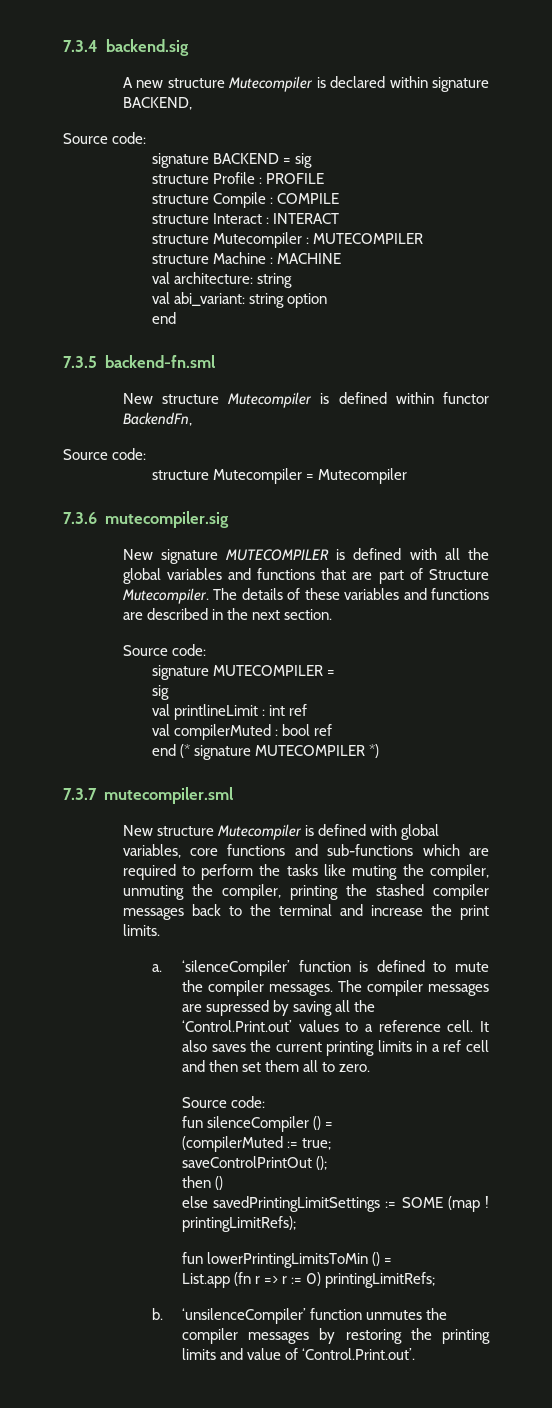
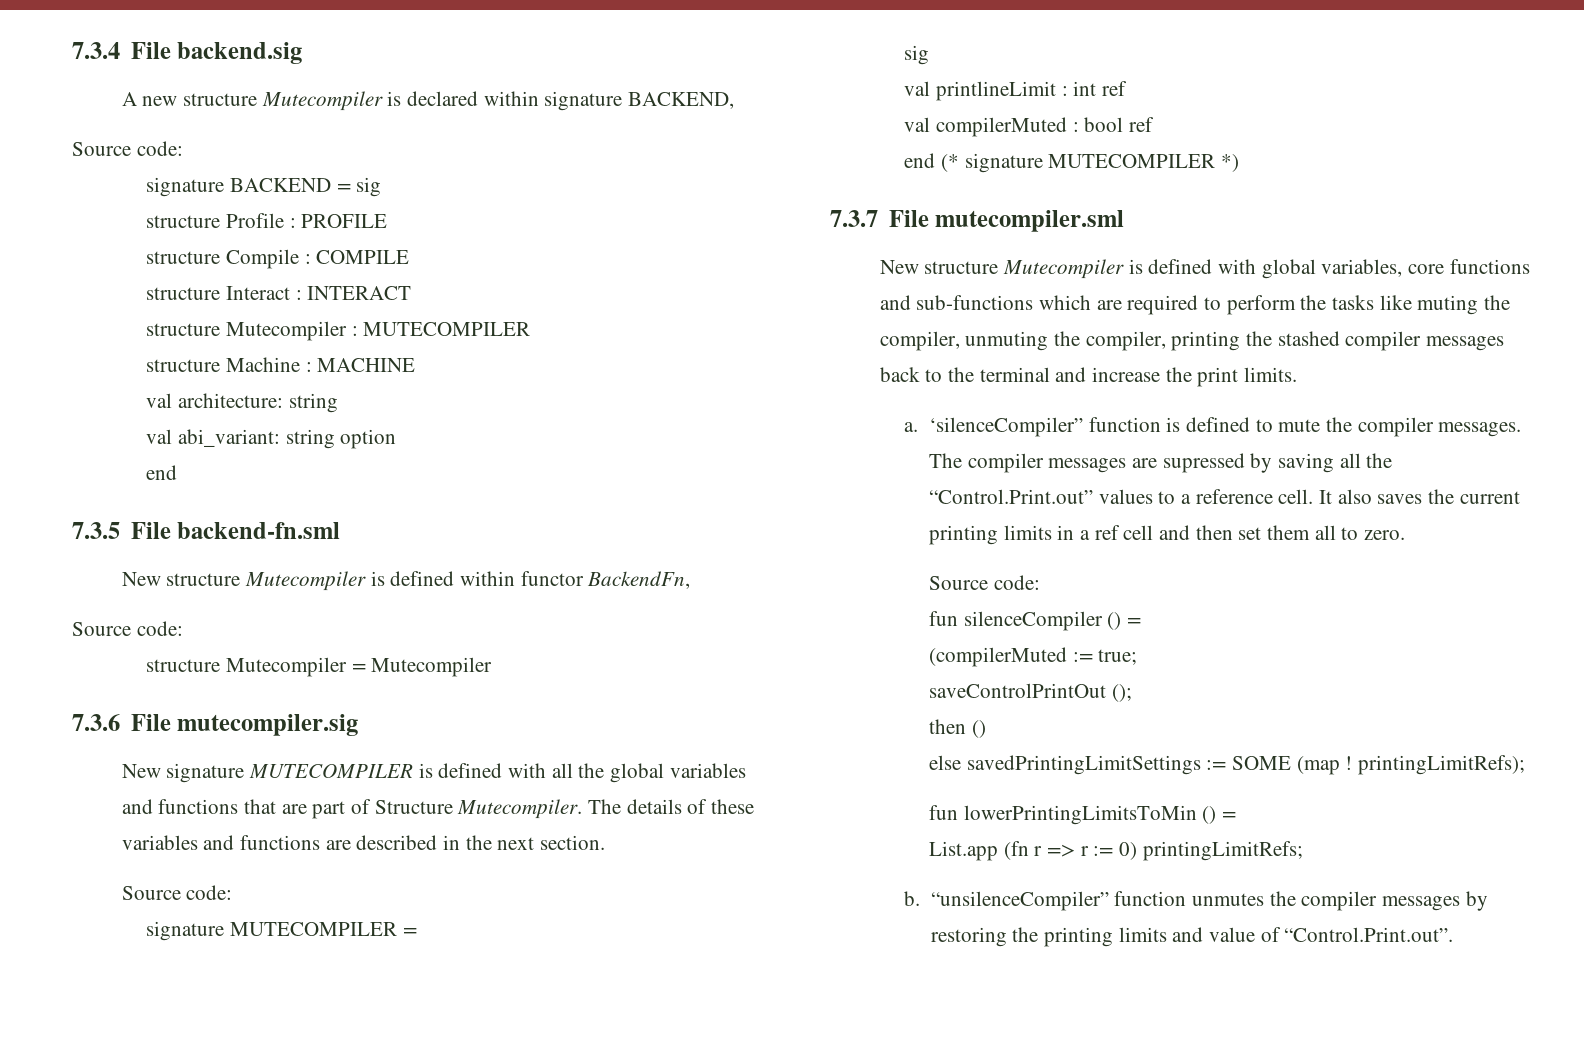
(98, 46) none -> [130,42,171,59] File
(97, 362) none -> [130,522,171,539] File
(97, 518) none -> [130,714,171,731] File
(97, 794) none -> [888,210,929,227] File
[181,960,290,976] ‘silenceCompiler’ -> [928,417,1083,437] ‘silenceCompiler”
[181,1020,292,1032] ‘Control.Print.out’ -> [928,489,1093,504] “Control.Print.out”
[181,1308,306,1324] ‘unsilenceCompiler’ -> [930,891,1109,911] “unsilenceCompiler”
[302,1348,416,1360] ‘Control.Print.out’. -> [1284,927,1454,942] “Control.Print.out”.

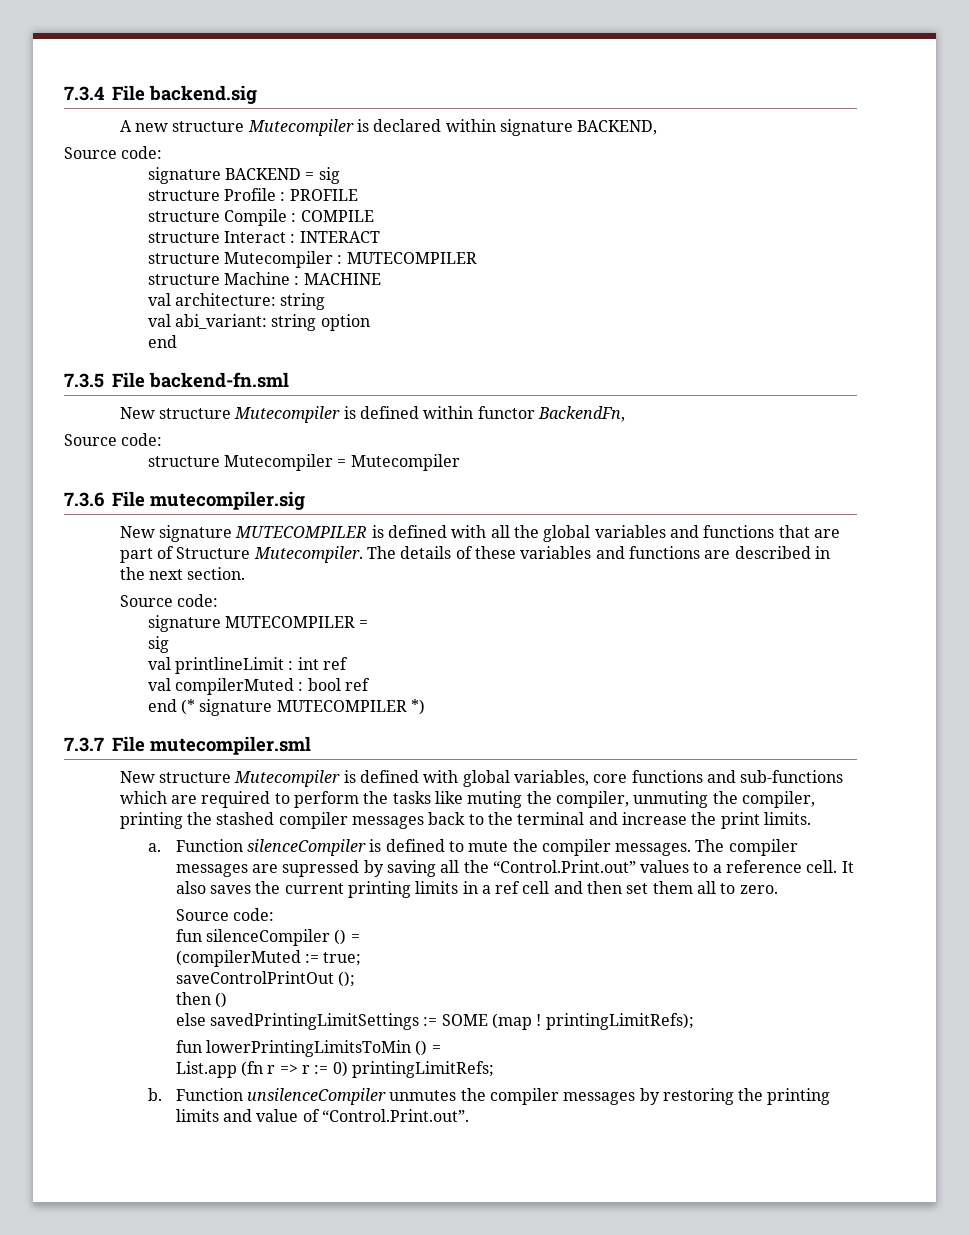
[928,417,1161,437] ‘silenceCompiler” function -> [175,839,366,856] Function silenceCompiler
[930,891,1187,911] “unsilenceCompiler” function -> [175,1088,386,1105] Function unsilenceCompiler

